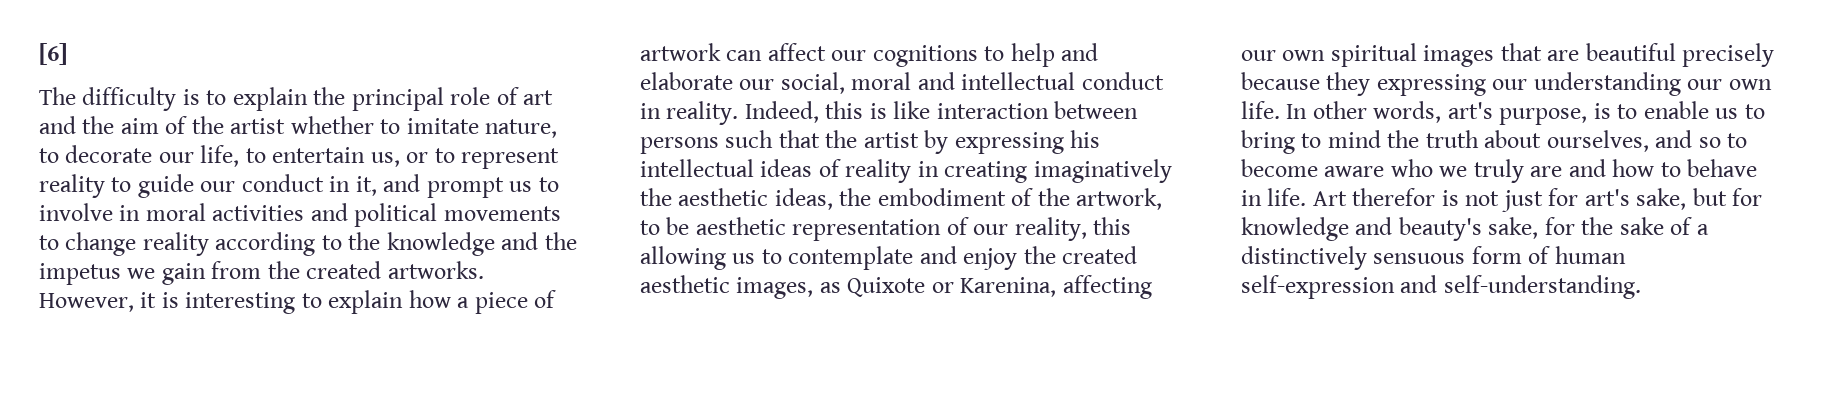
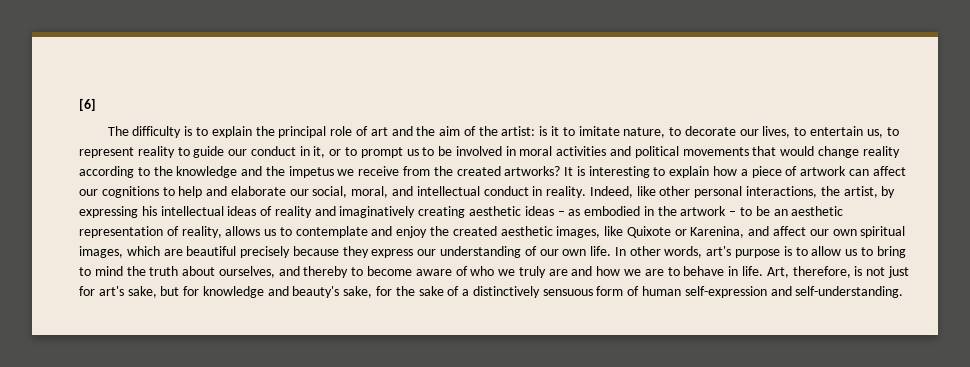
[230,116,374,134] artist whether -> [501,126,559,136] artist: is it
[200,145,240,167] life, -> [762,126,791,138] lives,
[406,152,429,163] or -> (883, 133) none
[383,174,421,192] and -> [329,147,358,156] or to
[39,203,113,221] involve -> [438,146,502,156] be involved
[39,235,59,250] to -> [752,146,815,156] that would
[161,263,206,285] gain -> [358,166,400,176] receive
[387,261,484,279] [39,292,157,312] artworks. However, it -> [504,166,574,176] artworks? It
[851,72,912,90] moral -> [351,186,389,198] moral,
[825,101,1139,119] [640,130,919,154] this is like interaction between persons such that the artist -> [636,186,878,198] like other personal interactions, the artist,
[917,159,1172,183] [640,188,1163,210] [640,217,690,235] in creating imaginatively the aesthetic ideas, the embodiment of the artwork, to be -> [314,206,788,218] and imaginatively creating aesthetic ideas – as embodied in the artwork – to be an
[973,217,1132,241] [640,246,726,270] our reality, this allowing -> [181,226,261,238] reality, allows
[819,282,841,293] as -> [604,226,624,236] like
[1062,275,1152,299] affecting -> [748,226,807,236] and affect
[1423,43,1542,67] images that -> [79,246,160,258] images, which
[1376,74,1486,96] expressing -> [371,249,414,258] express
(1681, 84) none -> [524,246,537,256] of
[1499,101,1709,125] purpose, is to enable -> [735,246,842,258] purpose is to allow
[1698,137,1721,148] so -> [303,266,349,278] thereby
(1385, 171) none -> [455,266,468,276] of
(1655, 168) none -> [624,269,664,276] we are
[1312,188,1436,206] Art therefor -> [766,266,851,278] Art, therefore,

